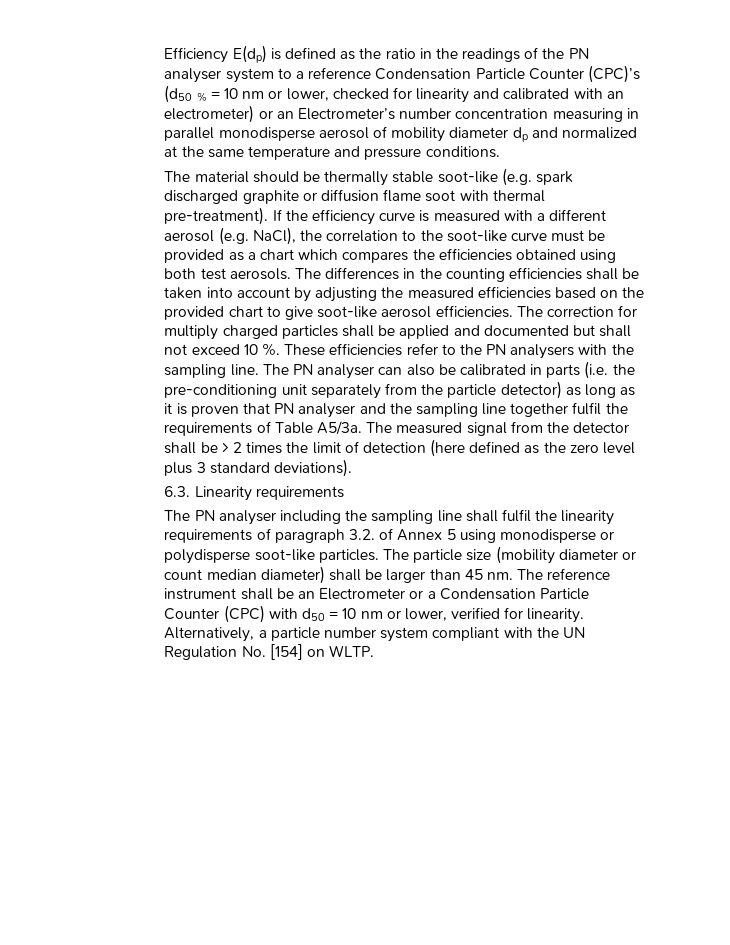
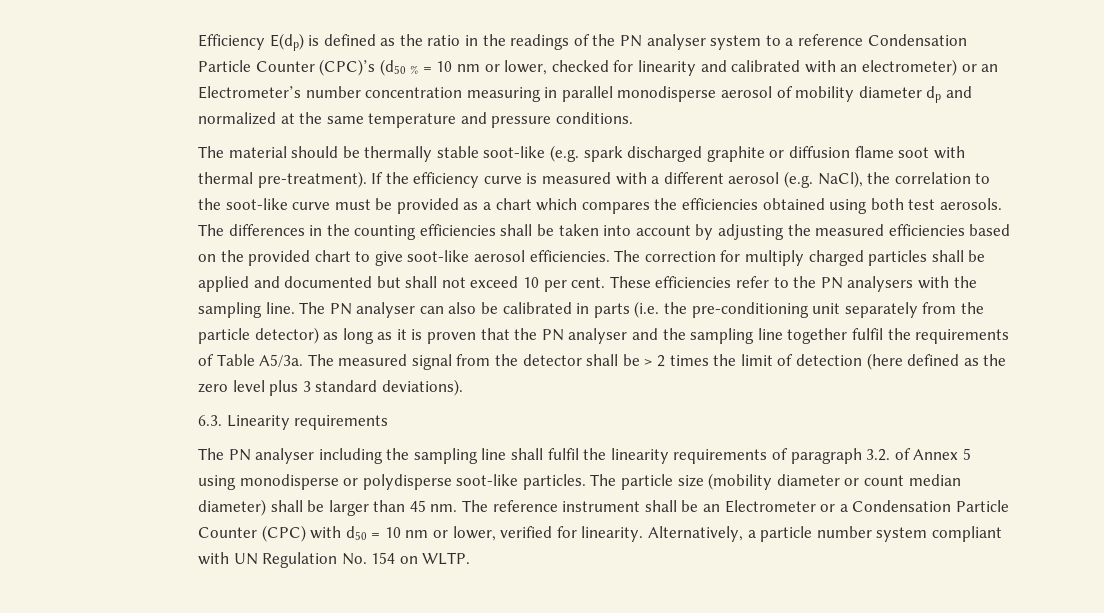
[261,343,280,356] %. -> [543,277,606,292] per cent.
(270, 408) none -> [514,328,538,340] the
[536,627,559,638] the -> (229, 558) none
[269,644,303,660] [154] -> [371,552,396,564] 154

